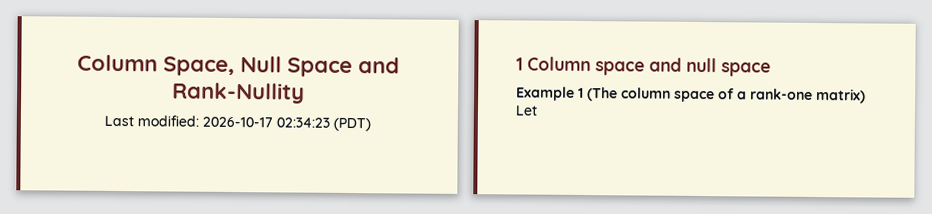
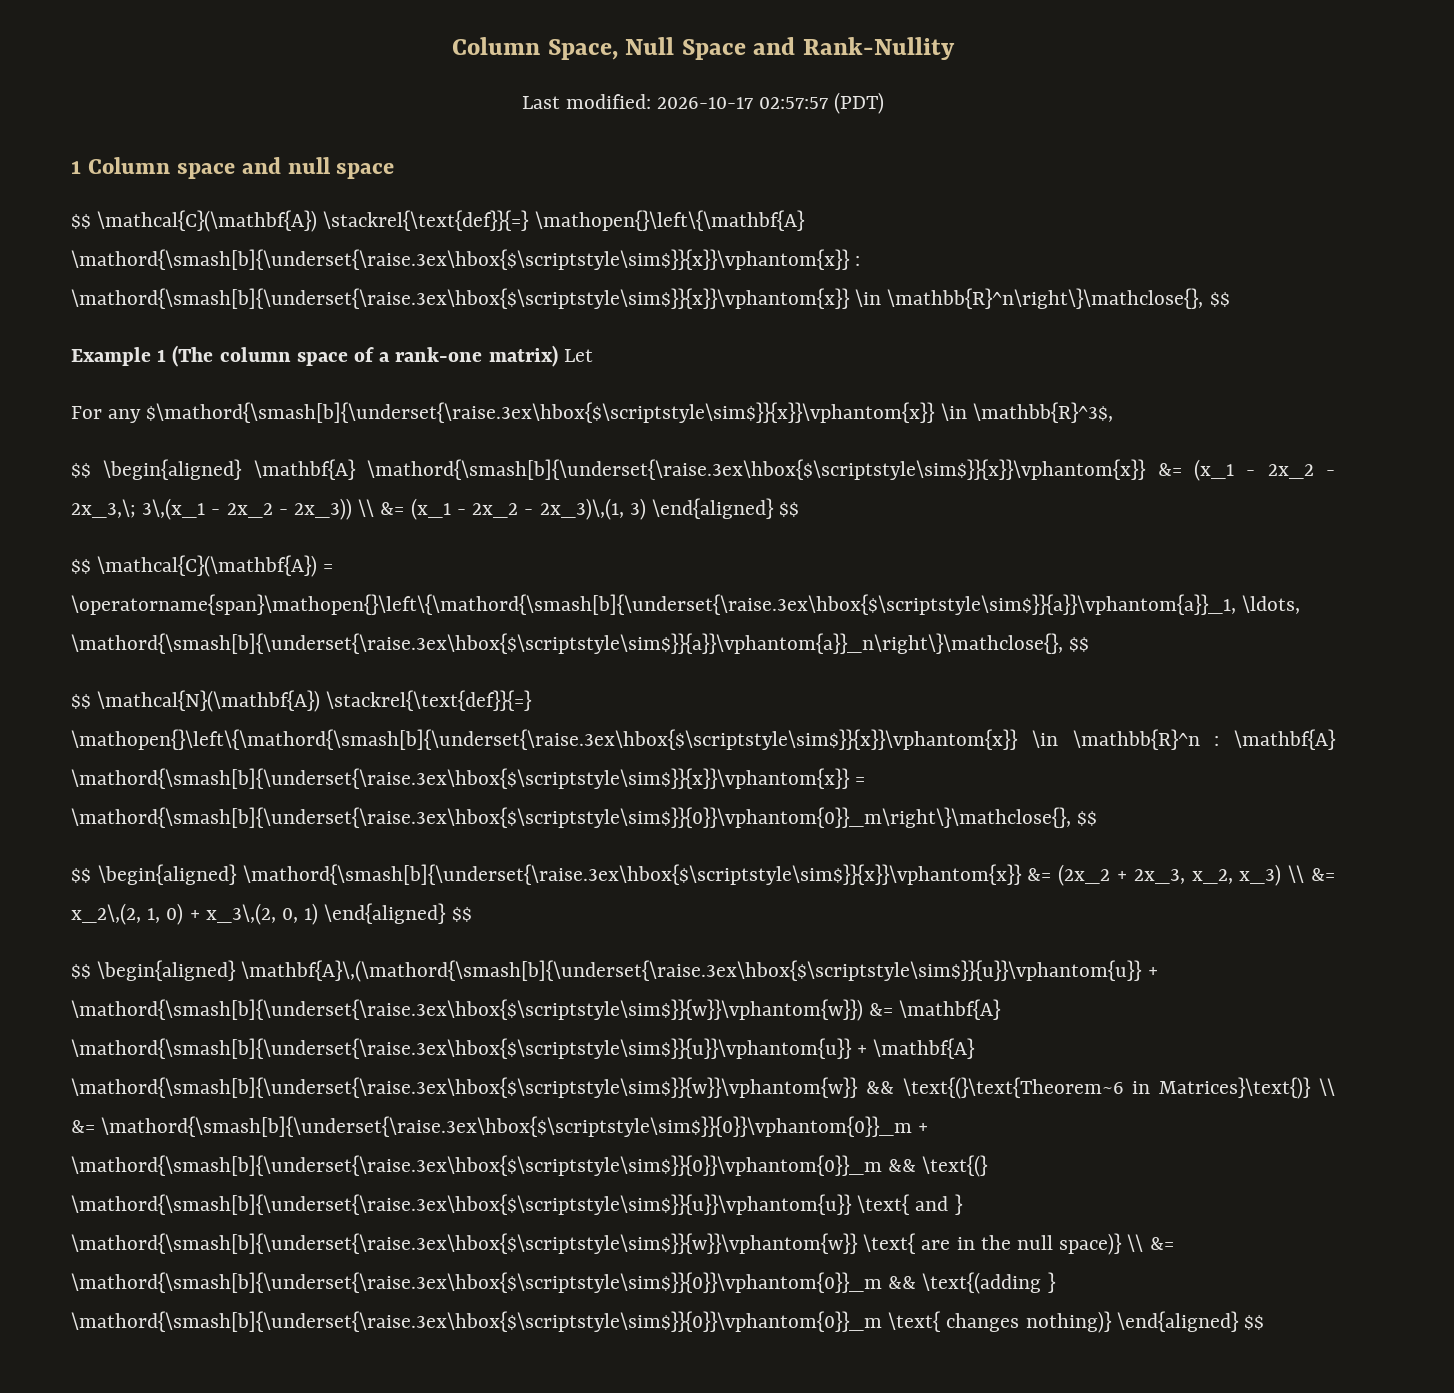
[275,117,330,128] 02:34:23 -> [759,97,829,109] 02:57:57
(771, 69) none -> [71,210,805,232] [71,249,861,270] [71,288,1230,309] // $$ \mathcal{C}(\mathbf{A}) \stackrel{\text{def}}{=} \mathopen{}\left\{\mathbf{A} \mathord{\smash[b]{\underset{\raise.3ex\hbox{$\scriptstyle\sim$}}{x}}\vphantom{x}} : \mathord{\smash[b]{\underset{\raise.3ex\hbox{$\scriptstyle\sim$}}{x}}\vphantom{x}} \in \mathbb{R}^n\right\}\mathclose{}, $$
(538, 110) none -> [71,402,1113,423] [71,459,1335,481] [71,498,800,520] [71,555,334,577] [71,594,1301,615] [71,633,1090,654] [71,690,533,712] [71,729,1336,750] [71,768,866,789] [71,807,1098,828] [71,864,1335,886] [71,903,472,925] [71,960,1158,982] [71,999,1002,1021] [71,1038,976,1059] [71,1077,1335,1099] [71,1116,929,1137] [71,1155,989,1177] [71,1194,963,1215] [71,1233,1174,1255] [71,1272,1056,1294] [71,1311,1265,1333] // For any $\mathord{\smash[b]{\underset{\raise.3ex\hbox{$\scriptstyle\sim$}}{x}}\vphantom{x}} \in \mathbb{R}^3$, // $$ \begin{aligned} \mathbf{A} \mathord{\smash[b]{\underset{\raise.3ex\hbox{$\scriptstyle\sim$}}{x}}\vphantom{x}} &= (x_1 - 2x_2 - 2x_3,\; 3\,(x_1 - 2x_2 - 2x_3)) \\ &= (x_1 - 2x_2 - 2x_3)\,(1, 3) \end{aligned} $$ // $$ \mathcal{C}(\mathbf{A}) = \operatorname{span}\mathopen{}\left\{\mathord{\smash[b]{\underset{\raise.3ex\hbox{$\scriptstyle\sim$}}{a}}\vphantom{a}}_1, \ldots, \mathord{\smash[b]{\underset{\raise.3ex\hbox{$\scriptstyle\sim$}}{a}}\vphantom{a}}_n\right\}\mathclose{}, $$ // $$ \mathcal{N}(\mathbf{A}) \stackrel{\text{def}}{=} \mathopen{}\left\{\mathord{\smash[b]{\underset{\raise.3ex\hbox{$\scriptstyle\sim$}}{x}}\vphantom{x}} \in \mathbb{R}^n : \mathbf{A} \mathord{\smash[b]{\underset{\raise.3ex\hbox{$\scriptstyle\sim$}}{x}}\vphantom{x}} = \mathord{\smash[b]{\underset{\raise.3ex\hbox{$\scriptstyle\sim$}}{0}}\vphantom{0}}_m\right\}\mathclose{}, $$ // $$ \begin{aligned} \mathord{\smash[b]{\underset{\raise.3ex\hbox{$\scriptstyle\sim$}}{x}}\vphantom{x}} &= (2x_2 + 2x_3, x_2, x_3) \\ &= x_2\,(2, 1, 0) + x_3\,(2, 0, 1) \end{aligned} $$ // $$ \begin{aligned} \mathbf{A}\,(\mathord{\smash[b]{\underset{\raise.3ex\hbox{$\scriptstyle\sim$}}{u}}\vphantom{u}} + \mathord{\smash[b]{\underset{\raise.3ex\hbox{$\scriptstyle\sim$}}{w}}\vphantom{w}}) &= \mathbf{A} \mathord{\smash[b]{\underset{\raise.3ex\hbox{$\scriptstyle\sim$}}{u}}\vphantom{u}} + \mathbf{A} \mathord{\smash[b]{\underset{\raise.3ex\hbox{$\scriptstyle\sim$}}{w}}\vphantom{w}} && \text{(}\text{Theorem~6 in Matrices}\text{)} \\ &= \mathord{\smash[b]{\underset{\raise.3ex\hbox{$\scriptstyle\sim$}}{0}}\vphantom{0}}_m + \mathord{\smash[b]{\underset{\raise.3ex\hbox{$\scriptstyle\sim$}}{0}}\vphantom{0}}_m && \text{(} \mathord{\smash[b]{\underset{\raise.3ex\hbox{$\scriptstyle\sim$}}{u}}\vphantom{u}} \text{ and } \mathord{\smash[b]{\underset{\raise.3ex\hbox{$\scriptstyle\sim$}}{w}}\vphantom{w}} \text{ are in the null space)} \\ &= \mathord{\smash[b]{\underset{\raise.3ex\hbox{$\scriptstyle\sim$}}{0}}\vphantom{0}}_m && \text{(adding } \mathord{\smash[b]{\underset{\raise.3ex\hbox{$\scriptstyle\sim$}}{0}}\vphantom{0}}_m \text{ changes nothing)} \end{aligned} $$

